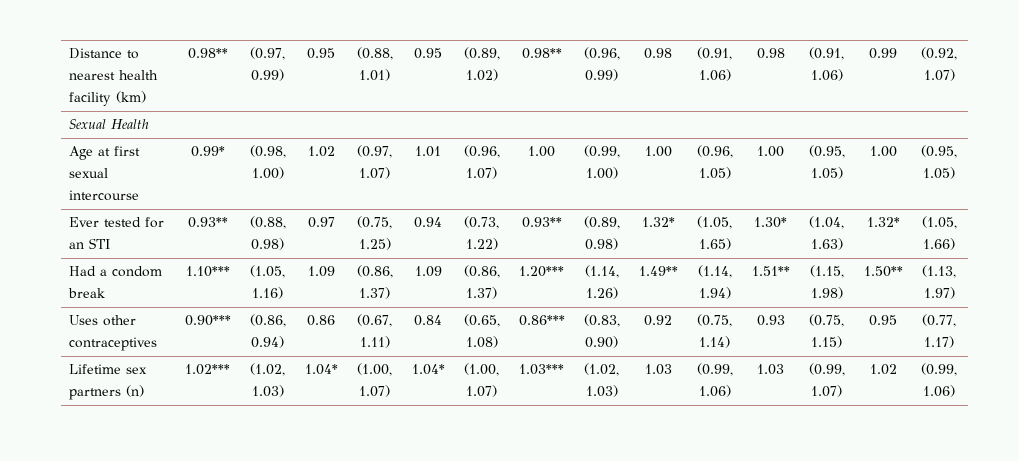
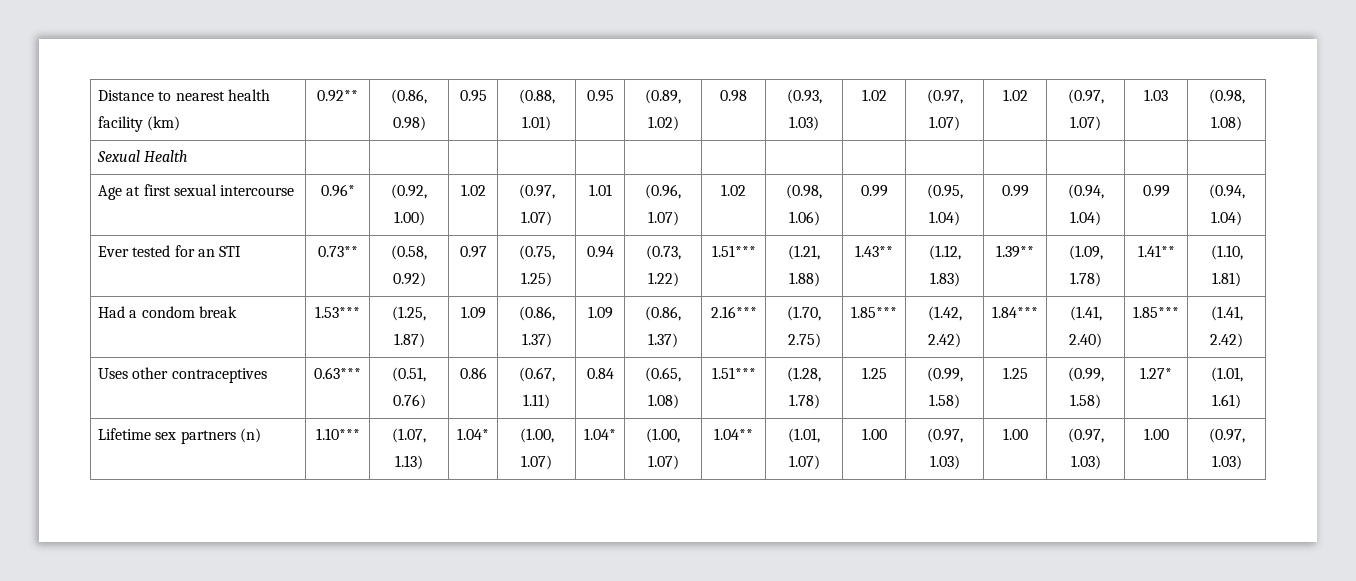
[187,48,228,59] [250,47,285,60] [251,69,284,81] 0.98** | (0.97, 0.99) -> [317,90,358,102] [391,89,427,104] [392,116,426,131] 0.92** | (0.86, 0.98)
[521,48,562,59] [583,47,620,60] [585,69,618,81] [644,48,672,59] [697,47,732,60] [698,69,731,81] [756,48,785,59] [809,47,844,60] [810,69,843,81] [869,48,897,59] [921,47,957,60] [923,69,955,81] 0.98** | (0.96, 0.99) | 0.98 | (0.91, 1.06) | 0.98 | (0.91, 1.06) | 0.99 | (0.92, 1.07) -> [720,90,747,102] [786,89,822,104] [789,116,819,131] [861,89,887,101] [926,89,963,104] [929,116,960,131] [1002,89,1028,101] [1067,89,1104,104] [1070,116,1101,131] [1144,89,1168,101] [1208,89,1245,104] [1211,116,1242,131] 0.98 | (0.93, 1.03) | 1.02 | (0.97, 1.07) | 1.02 | (0.97, 1.07) | 1.03 | (0.98, 1.08)
[190,146,225,157] [249,145,286,158] 0.99* | (0.98, -> [320,184,355,197] [391,184,427,199] 0.96* | (0.92,
[528,146,555,157] [583,145,620,158] [585,167,618,179] [644,146,672,157] [696,145,733,158] [698,167,731,179] [757,146,784,157] [808,145,845,158] [810,167,843,179] [869,146,897,157] [921,145,957,158] [923,167,955,179] 1.00 | (0.99, 1.00) | 1.00 | (0.96, 1.05) | 1.00 | (0.95, 1.05) | 1.00 | (0.95, 1.05) -> [721,184,746,196] [786,184,822,199] [788,211,820,226] [860,185,888,197] [926,184,963,199] [929,211,960,226] [1001,185,1029,197] [1067,184,1104,199] [1070,211,1101,226] [1142,185,1170,197] [1208,184,1245,199] [1211,211,1242,226] 1.02 | (0.98, 1.06) | 0.99 | (0.95, 1.04) | 0.99 | (0.94, 1.04) | 0.99 | (0.94, 1.04)
[187,217,228,228] [249,216,286,229] [251,238,284,250] 0.93** | (0.88, 0.98) -> [317,246,358,257] [391,245,427,260] [392,272,426,287] 0.73** | (0.58, 0.92)
[521,217,562,228] [583,216,620,229] [585,238,618,250] [641,217,675,227] [697,216,732,229] [698,238,731,250] [754,217,787,228] [809,216,844,229] [810,238,843,250] [866,217,900,227] [921,216,957,229] [923,238,955,250] 0.93** | (0.89, 0.98) | 1.32* | (1.05, 1.65) | 1.30* | (1.04, 1.63) | 1.32* | (1.05, 1.66) -> [711,245,756,257] [788,245,820,260] [788,272,820,287] [855,245,893,257] [928,245,961,260] [929,272,960,287] [996,245,1034,258] [1068,245,1103,260] [1070,272,1101,287] [1137,245,1175,257] [1210,245,1243,260] [1212,272,1241,287] 1.51*** | (1.21, 1.88) | 1.43** | (1.12, 1.83) | 1.39** | (1.09, 1.78) | 1.41** | (1.10, 1.81)
[185,266,230,277] [250,265,285,278] [252,287,283,299] 1.10*** | (1.05, 1.16) -> [315,306,360,318] [392,306,426,321] [393,333,425,348] 1.53*** | (1.25, 1.87)
[519,266,564,277] [584,265,619,278] [585,287,618,299] [638,266,678,276] [697,265,732,278] [698,287,731,299] [751,266,790,276] [809,265,844,278] [810,287,843,299] [863,266,903,277] [922,265,956,278] [923,287,955,299] 1.20*** | (1.14, 1.26) | 1.49** | (1.14, 1.94) | 1.51** | (1.15, 1.98) | 1.50** | (1.13, 1.97) -> [710,306,757,318] [787,306,821,321] [787,333,821,348] [851,306,897,318] [927,306,962,321] [928,333,961,348] [992,306,1038,318] [1069,306,1102,321] [1069,333,1102,348] [1133,306,1179,318] [1210,306,1243,321] [1210,333,1243,348] 2.16*** | (1.70, 2.75) | 1.85*** | (1.42, 2.42) | 1.84*** | (1.41, 2.40) | 1.85*** | (1.41, 2.42)
[184,315,231,326] [249,314,286,327] [251,336,284,348] 0.90*** | (0.86, 0.94) -> [314,367,361,379] [392,367,426,382] [392,394,426,409] 0.63*** | (0.51, 0.76)
[518,315,565,326] [583,314,620,327] [585,336,618,348] [644,315,672,326] [697,314,732,327] [699,336,730,348] [756,315,785,326] [809,314,844,327] [811,336,842,348] [869,315,897,326] [922,314,956,327] [924,336,954,348] 0.86*** | (0.83, 0.90) | 0.92 | (0.75, 1.14) | 0.93 | (0.75, 1.15) | 0.95 | (0.77, 1.17) -> [711,367,756,379] [787,367,821,382] [788,394,820,409] [861,367,887,379] [926,367,963,382] [929,394,960,409] [1002,367,1028,379] [1067,367,1104,382] [1070,394,1101,409] [1140,367,1172,379] [1210,367,1243,382] [1212,394,1241,409] 1.51*** | (1.28, 1.78) | 1.25 | (0.99, 1.58) | 1.25 | (0.99, 1.58) | 1.27* | (1.01, 1.61)
[185,364,230,375] [250,363,285,376] [251,385,284,397] 1.02*** | (1.02, 1.03) -> [315,428,360,440] [392,428,426,443] [395,455,423,470] 1.10*** | (1.07, 1.13)
[519,364,564,375] [584,363,619,376] [585,385,618,397] [644,364,672,375] [696,363,733,376] [698,385,731,397] [757,364,784,375] [808,363,845,376] [811,385,842,397] [869,364,897,375] [921,363,957,376] [923,385,955,397] 1.03*** | (1.02, 1.03) | 1.03 | (0.99, 1.06) | 1.03 | (0.99, 1.07) | 1.02 | (0.99, 1.06) -> [714,428,753,440] [788,428,820,443] [788,455,820,470] [861,428,887,440] [926,428,963,443] [929,455,960,470] [1002,428,1028,440] [1067,428,1104,443] [1070,455,1101,470] [1143,428,1169,440] [1208,428,1245,443] [1211,455,1242,470] 1.04** | (1.01, 1.07) | 1.00 | (0.97, 1.03) | 1.00 | (0.97, 1.03) | 1.00 | (0.97, 1.03)

